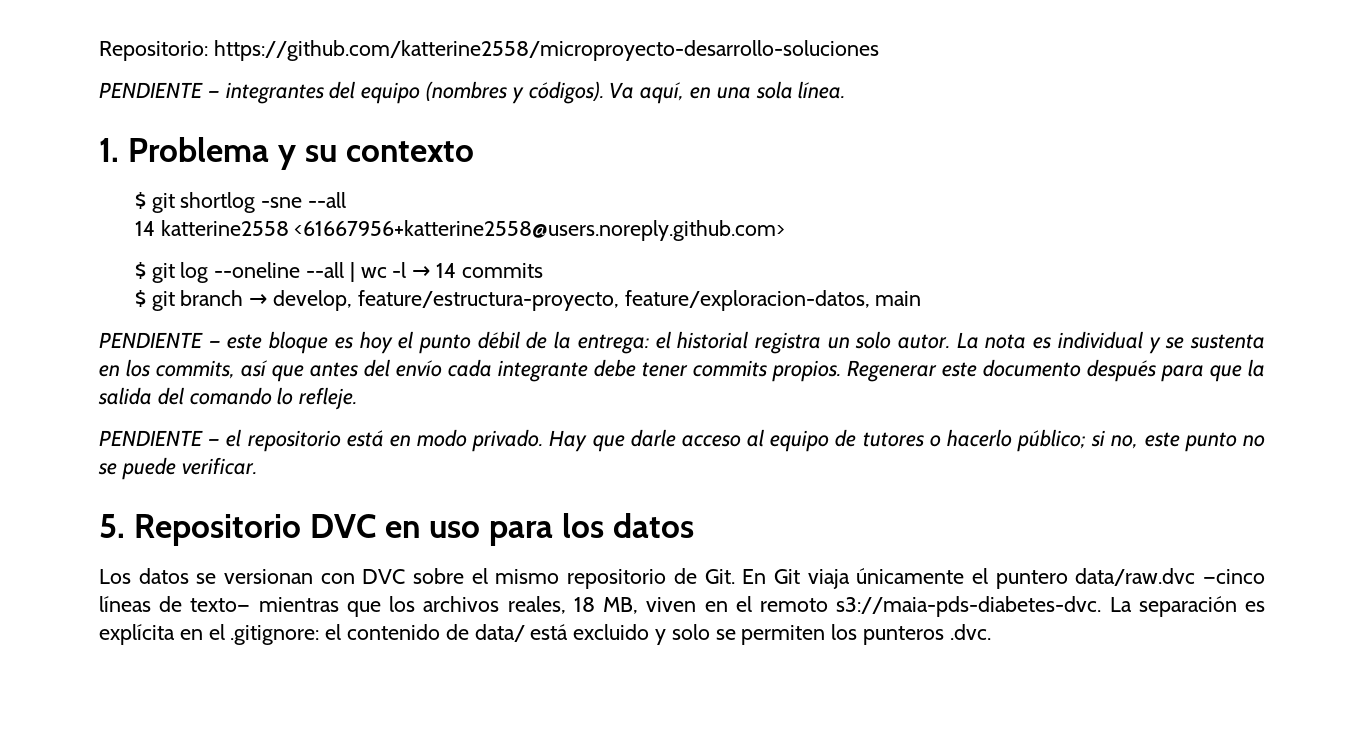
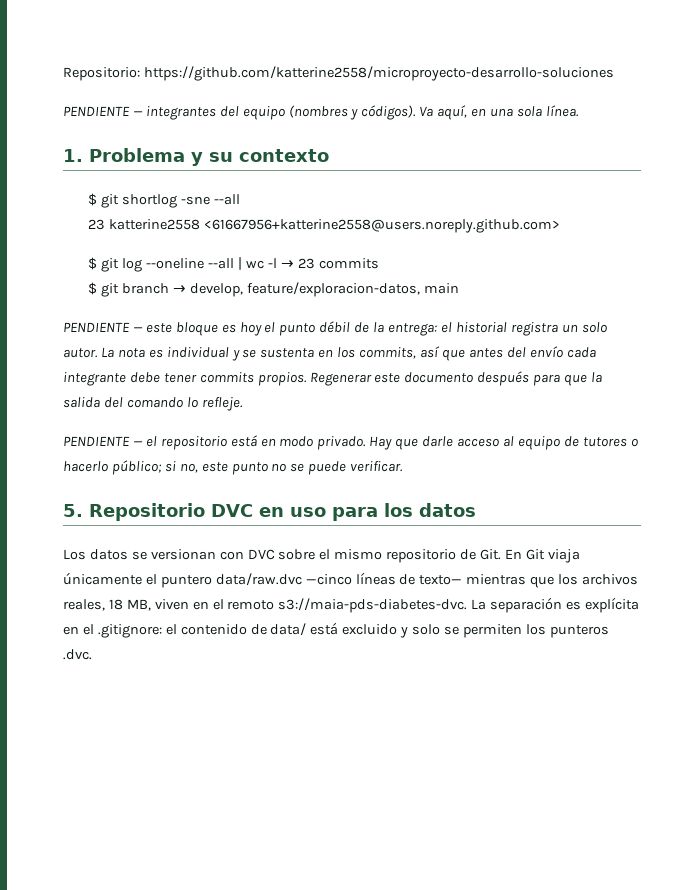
[134,221,155,236] 14 -> [88,219,106,230] 23
[435,263,456,278] 14 -> [297,258,315,269] 23
[357,290,619,311] feature/estructura-proyecto, -> (244, 290) none

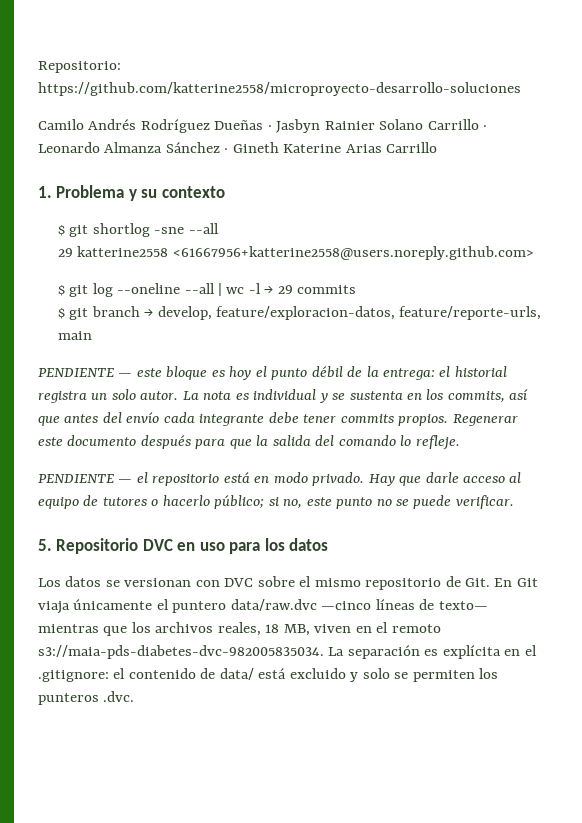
[63,105,579,120] PENDIENTE — integrantes del equipo (nombres y códigos). Va aquí, en una sola línea. -> [38,119,488,133] [38,142,438,153] Camilo Andrés Rodríguez Dueñas · Jasbyn Rainier Solano Carrillo · Leonardo Almanza Sánchez · Gineth Katerine Arias Carrillo
[88,219,106,230] 23 -> [57,248,73,257] 29
[297,258,315,269] 23 -> [277,285,293,294] 29
(420, 289) none -> [399,306,542,320] feature/reporte-urls,
[278,598,468,613] s3://maia-pds-diabetes-dvc. -> [38,645,324,659] s3://maia-pds-diabetes-dvc-982005835034.

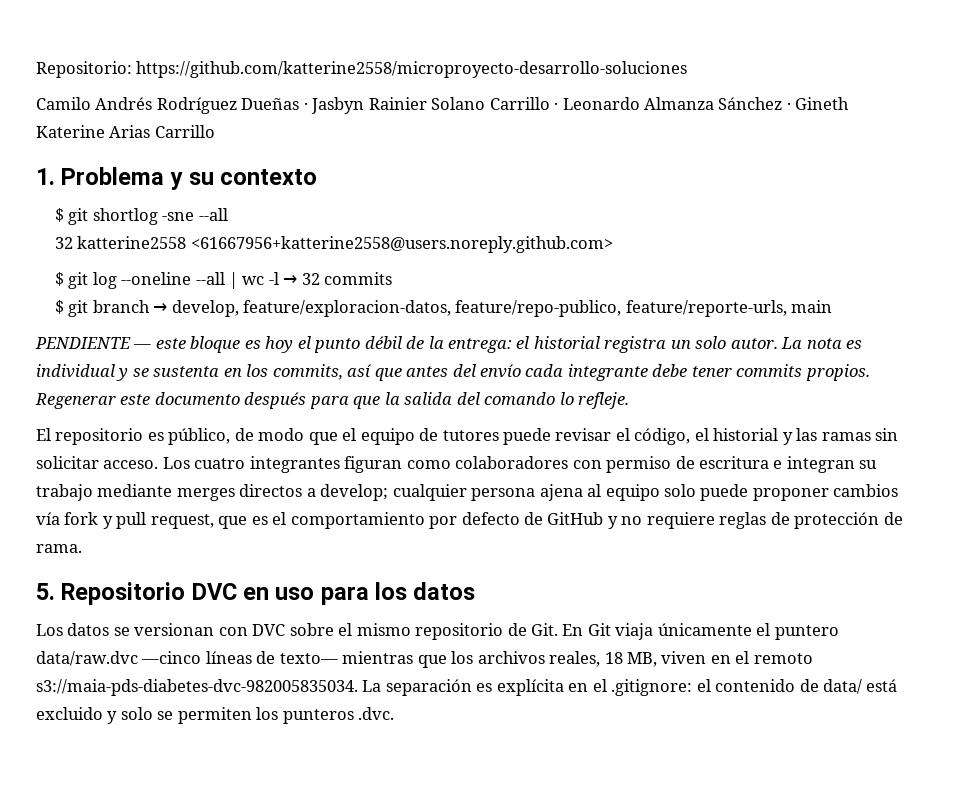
[57,248,73,257] 29 -> [54,237,73,249] 32
[277,285,293,294] 29 -> [301,273,320,285] 32
(395, 313) none -> [455,300,622,317] feature/repo-publico,
[38,472,522,486] [38,495,514,509] PENDIENTE — el repositorio está en modo privado. Hay que darle acceso al equipo de tutores o hacerlo público; si no, este punto no se puede verificar. -> [36,428,899,445] [36,456,878,473] [36,484,899,501] [36,512,903,529] [36,544,82,553] El repositorio es público, de modo que el equipo de tutores puede revisar el código, el historial y las ramas sin solicitar acceso. Los cuatro integrantes figuran como colaboradores con permiso de escritura e integran su trabajo mediante merges directos a develop; cualquier persona ajena al equipo solo puede proponer cambios vía fork y pull request, que es el comportamiento por defecto de GitHub y no requiere reglas de protección de rama.

